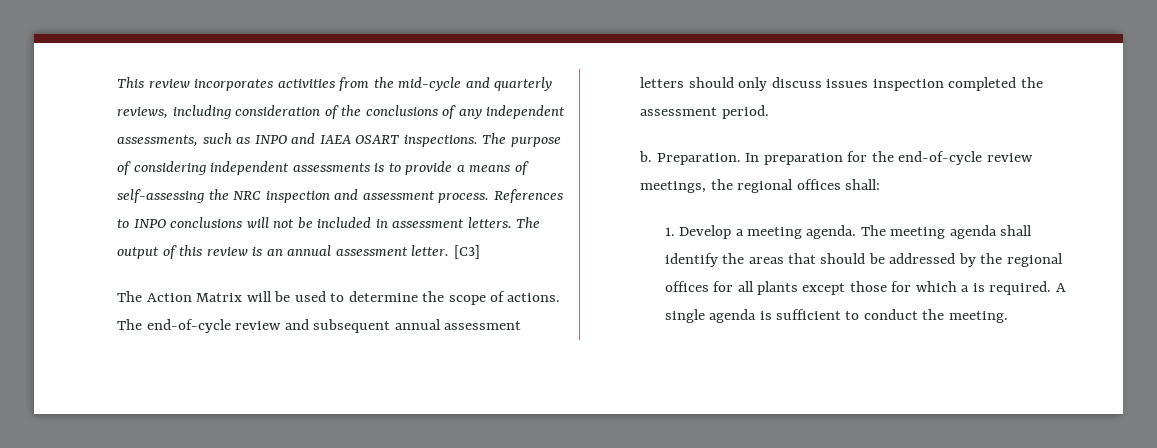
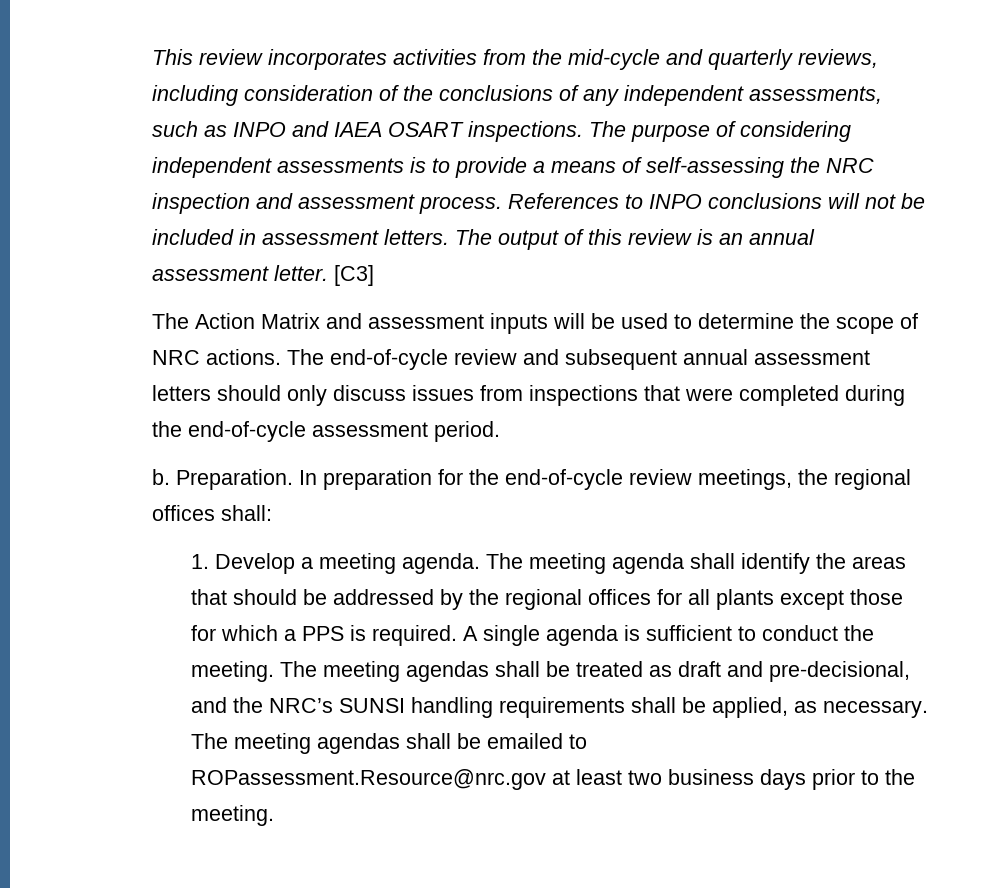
(243, 297) none -> [325,313,548,334] and assessment inputs
(505, 296) none -> [151,350,200,365] NRC
[872,77,1043,91] inspection completed the -> [479,385,905,406] [151,421,306,442] from inspections that were completed during the end-of-cycle
(970, 288) none -> [301,626,344,641] PPS
(1008, 317) none -> [279,661,910,682] [190,697,928,718] [190,733,587,754] [190,769,915,790] [190,805,274,826] The meeting agendas shall be treated as draft and pre-decisional, and the NRC’s SUNSI handling requirements shall be applied, as necessary. The meeting agendas shall be emailed to ROPassessment.Resource@nrc.gov at least two business days prior to the meeting.

